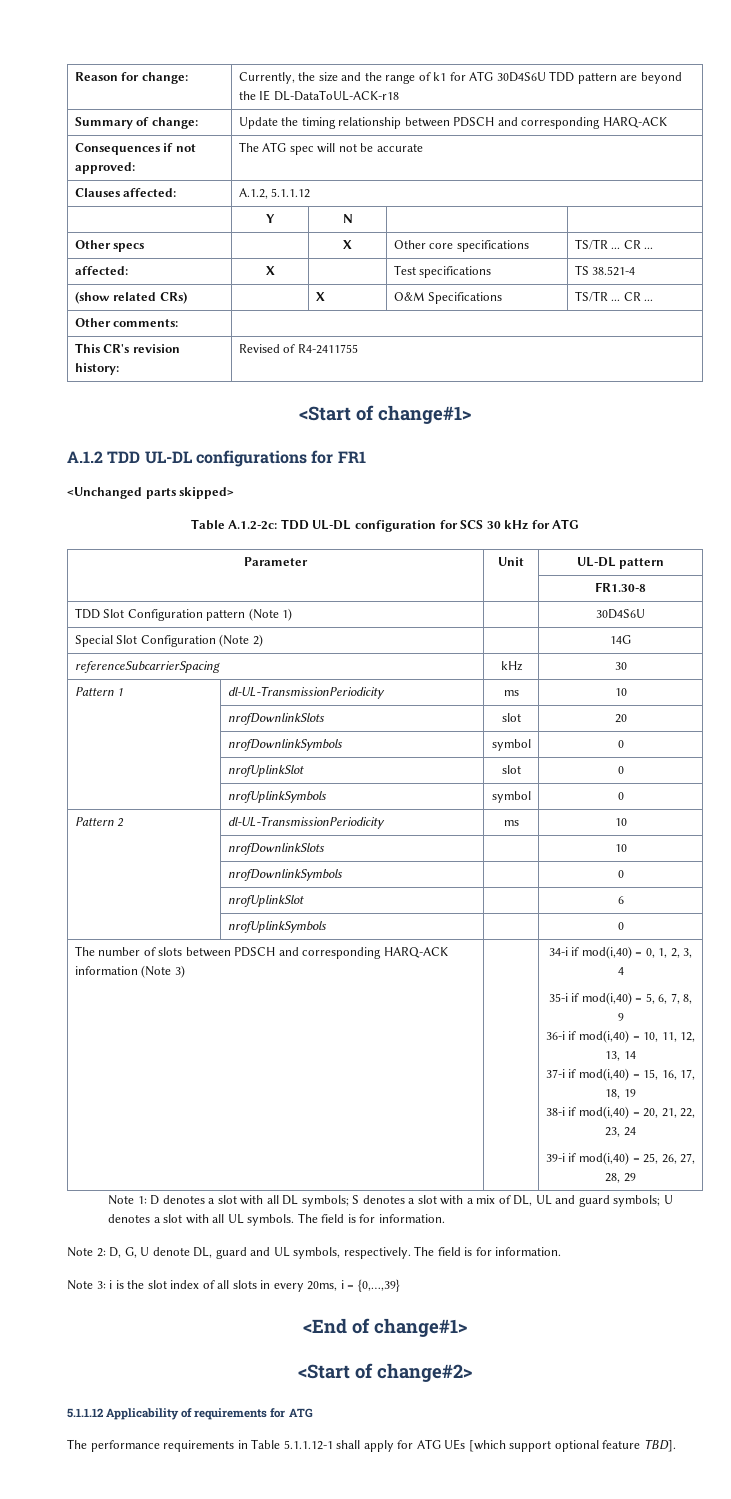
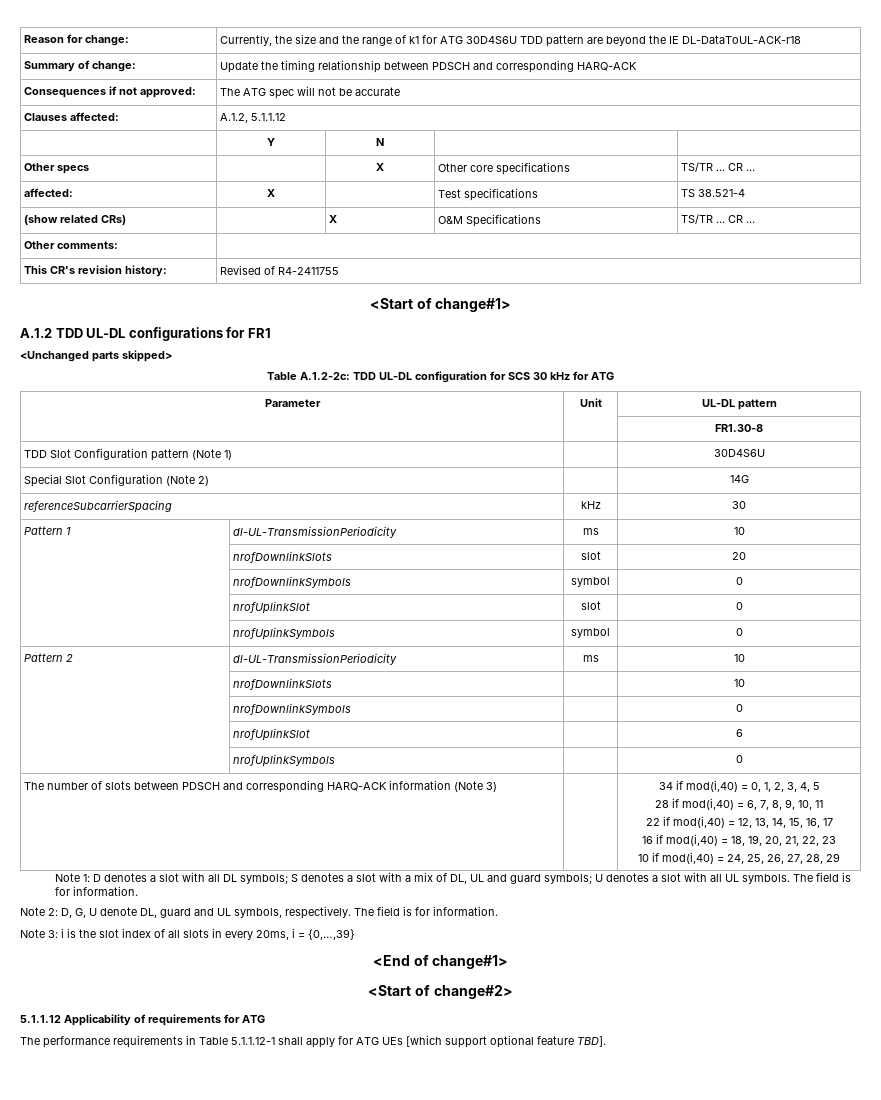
[548,947,568,956] 34-i -> [658,782,673,790] 34
[617,967,624,975] [548,992,655,1005] 4 // 35-i if mod(i,40) = 5, -> [799,782,820,792] [655,798,744,810] 4, 5 // 28 if mod(i,40) =
[617,1013,624,1021] [545,1030,696,1043] [605,1051,636,1061] [545,1068,696,1081] [605,1089,636,1099] [545,1106,696,1119] [605,1127,636,1137] [545,1152,640,1165] 9 // 36-i if mod(i,40) = 10, 11, 12, 13, 14 // 37-i if mod(i,40) = 15, 16, 17, 18, 19 // 38-i if mod(i,40) = 20, 21, 22, 23, 24 // 39-i if mod(i,40) = -> [785,799,823,810] [645,816,833,828] [642,834,836,846] [638,852,744,864] 9, 10, 11 // 22 if mod(i,40) = 12, 13, 14, 15, 16, 17 // 16 if mod(i,40) = 18, 19, 20, 21, 22, 23 // 10 if mod(i,40) = 24,

